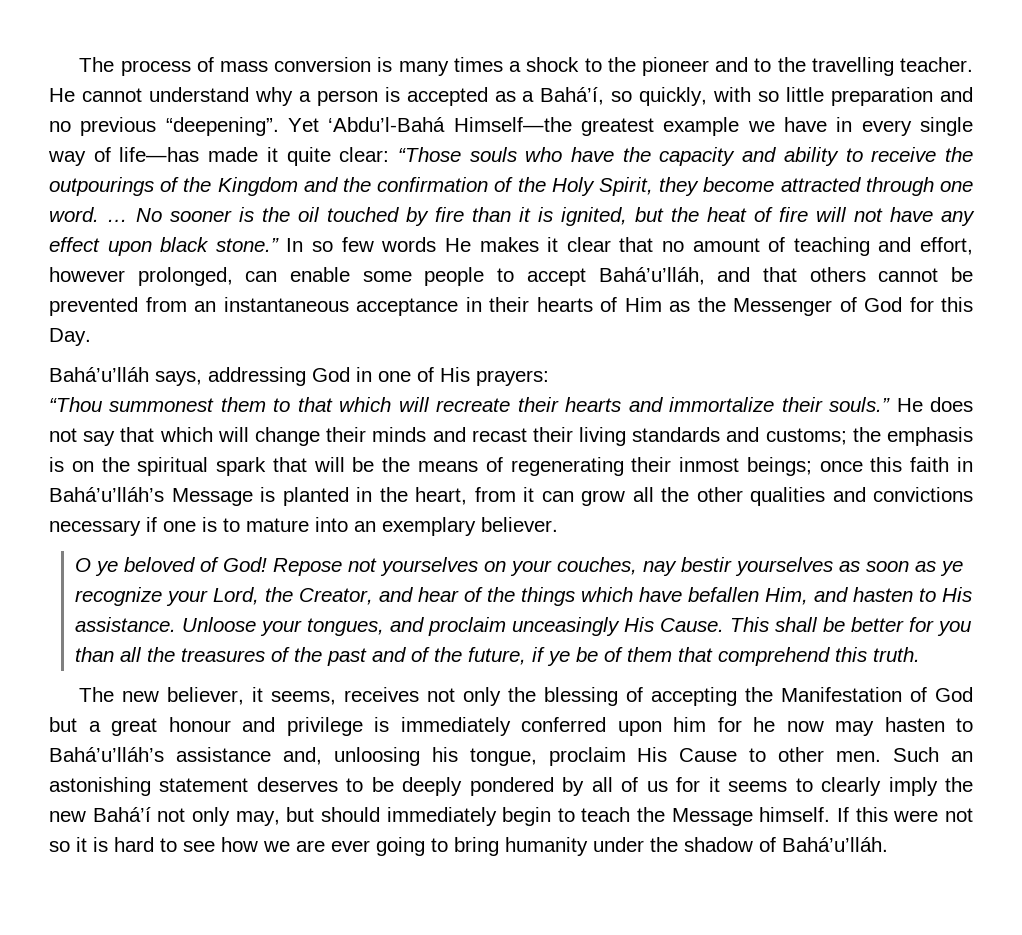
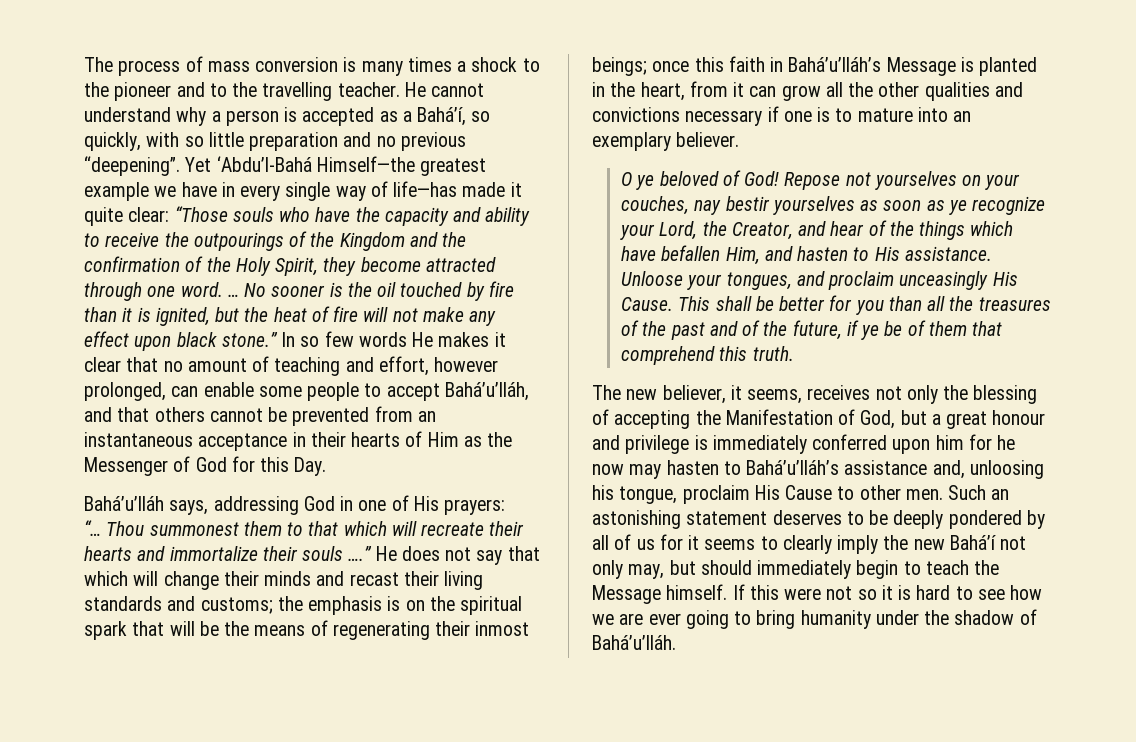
[890,207,933,222] have -> [422,307,464,322] make
[49,397,102,412] “Thou -> [84,520,145,536] “… Thou
[829,397,891,412] souls.” -> [302,546,373,561] souls ….”
[935,687,974,702] God -> [860,410,896,429] God,

